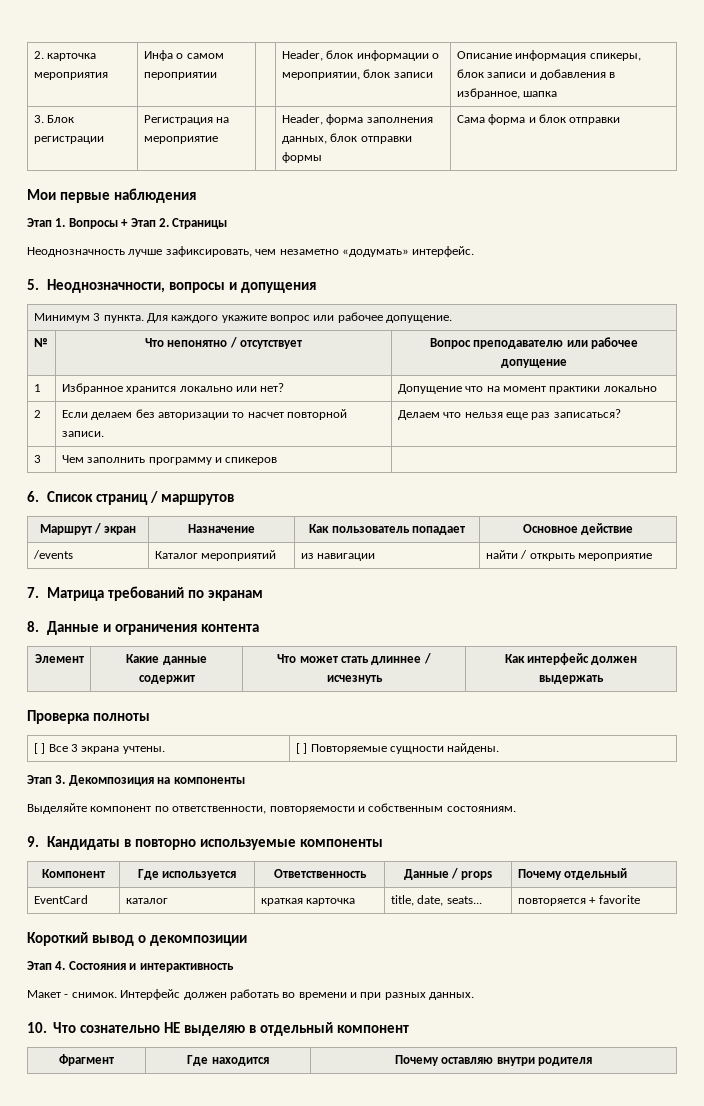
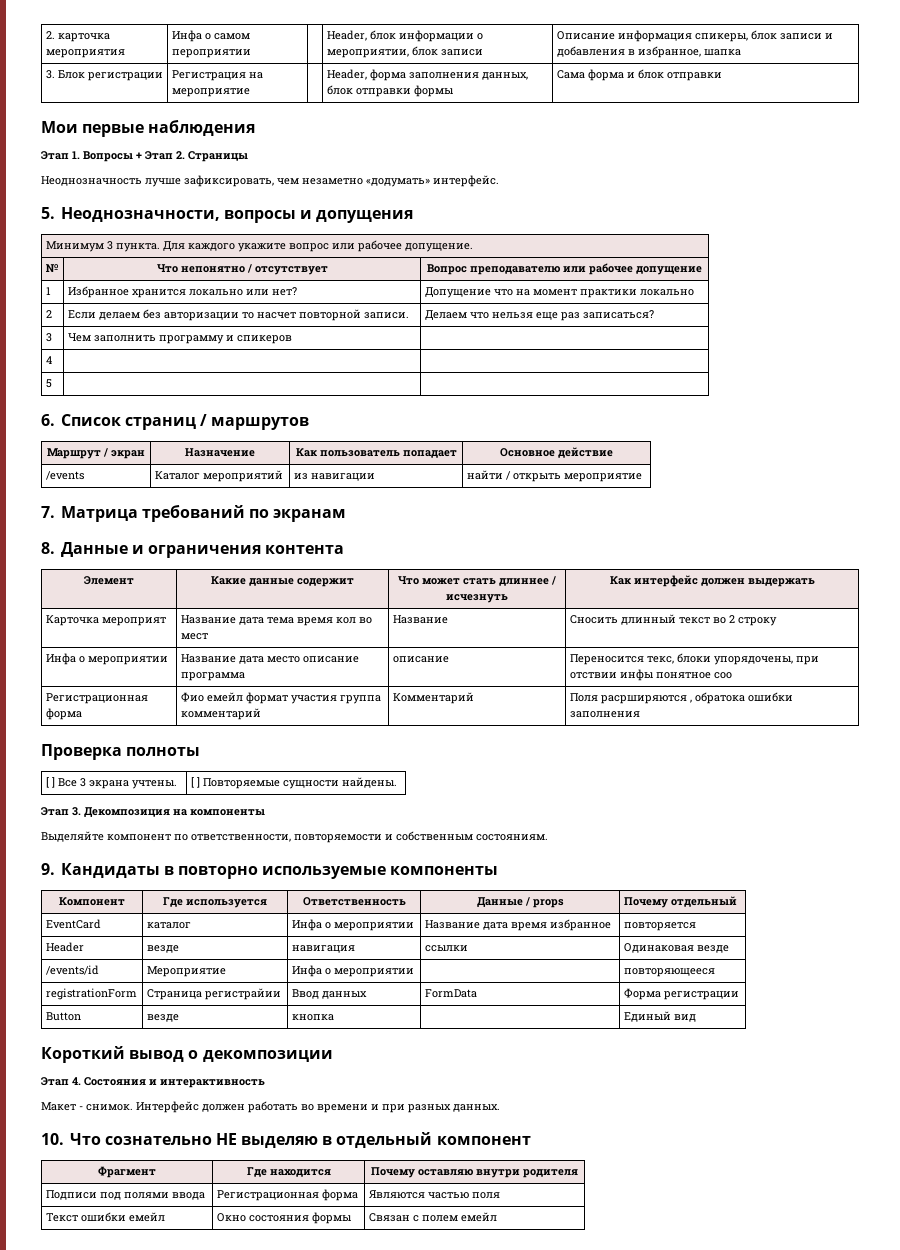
(278, 461) none -> [45,356,52,364] [45,379,52,388] // 4 | | // 5 | |
(604, 679) none -> [45,615,166,626] [180,615,372,626] [180,633,208,640] [392,615,448,624] [569,614,777,626] [45,653,168,665] [180,654,359,664] [180,672,245,681] [392,656,449,663] [569,653,819,665] [569,669,732,681] [45,693,148,704] [45,708,82,720] [180,692,381,704] [180,708,261,720] [392,692,474,704] [569,692,793,704] [569,711,640,718] // Карточка мероприят | Название дата тема время кол во мест | Название | Сносить длинный текст во 2 строку // Инфа о мероприятии | Название дата место описание программа | описание | Переносится текс, блоки упорядочены, при отствии инфы понятное соо // Регистрационная форма | Фио емейл формат участия группа комментарий | Комментарий | Поля расрширяются , обратока ошибки заполнения
[260,898,356,906] [390,895,482,906] [517,895,640,906] краткая карточка | title, date, seats... | повторяется + favorite -> [291,919,414,931] [424,919,611,931] [623,922,696,931] [45,942,84,952] [146,945,179,953] [291,945,355,953] [424,945,468,952] [623,943,729,953] [45,965,99,975] [146,966,226,977] [291,965,414,977] [623,968,715,977] [45,988,137,1000] [146,988,281,1000] [291,989,367,999] [424,989,477,998] [623,988,739,1000] [45,1012,81,1021] [146,1014,179,1022] [291,1014,334,1021] [623,1011,696,1022] Инфа о мероприятии | Название дата время избранное | повторяется // Header | везде | навигация | ссылки | Одинаковая везде // /events/id | Мероприятие | Инфа о мероприятии | | повторяющееся // registrationForm | Страница регистрайии | Ввод данных | FormData | Форма регистрации // Button | везде | кнопка | | Единый вид
(593, 1061) none -> [45,1190,205,1200] [216,1189,358,1201] [368,1190,500,1199] [45,1212,165,1222] [216,1212,351,1224] [368,1212,497,1222] // Подписи под полями ввода | Регистрационная форма | Являются частью поля // Текст ошибки емейл | Окно состояния формы | Связан с полем емейл

